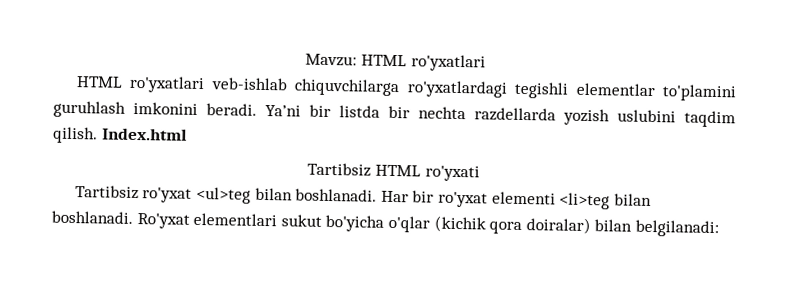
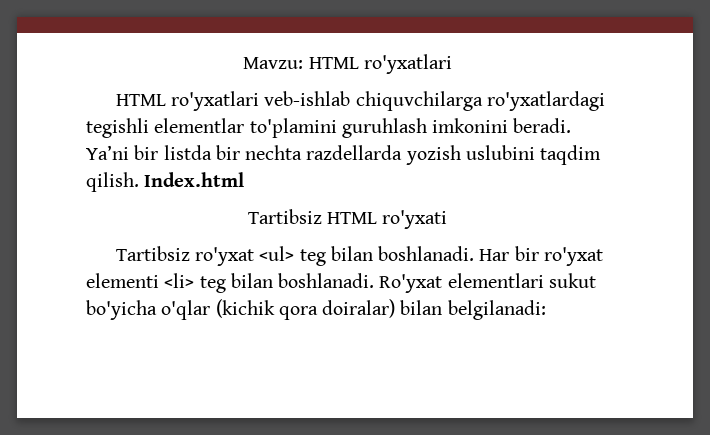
[195,186,251,204] <ul>teg -> [259,246,326,266] <ul> teg
[559,192,611,210] <li>teg -> [164,273,226,293] <li> teg

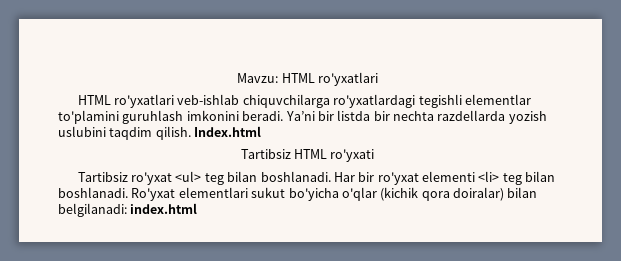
(546, 310) none -> [130,203,198,214] index.html

